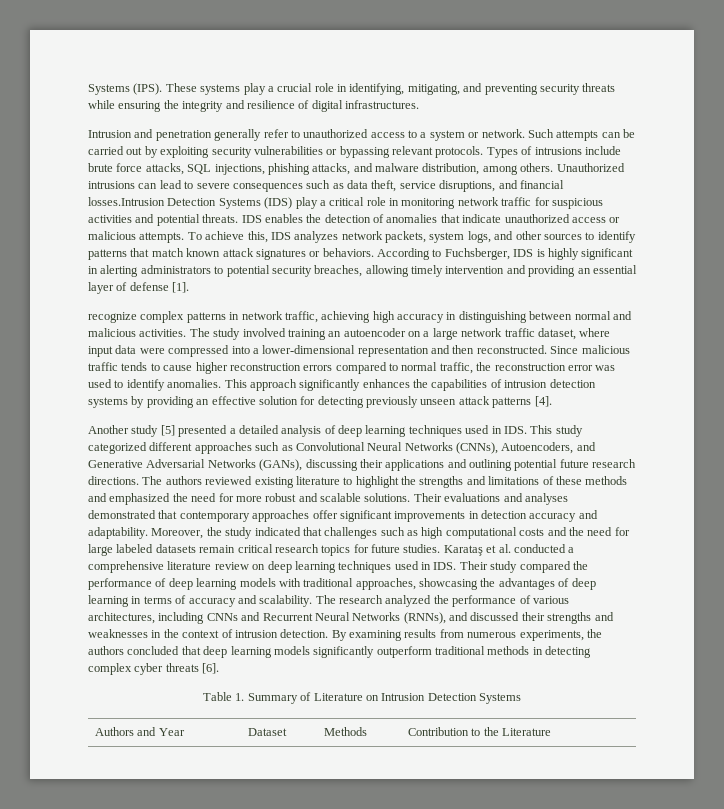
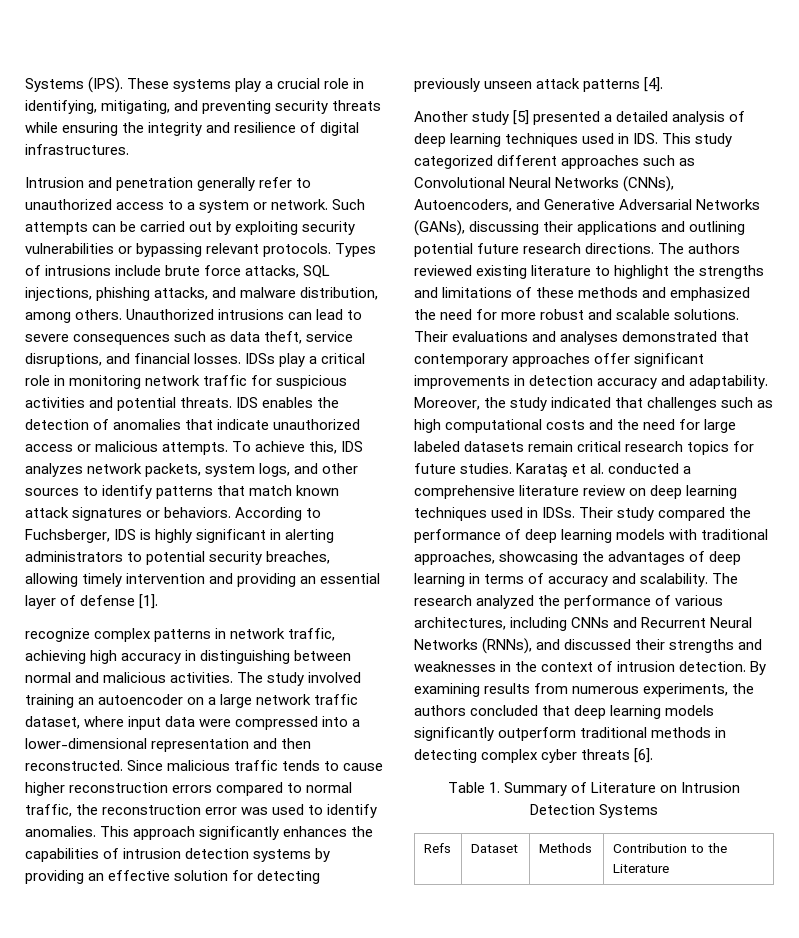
[88,197,293,209] losses.Intrusion Detection Systems (IDS) -> [194,353,276,364] losses. IDSs
[433,562,457,570] IDS. -> [542,507,576,518] IDSs.
[94,727,185,736] Authors and Year -> [423,843,451,853] Refs

